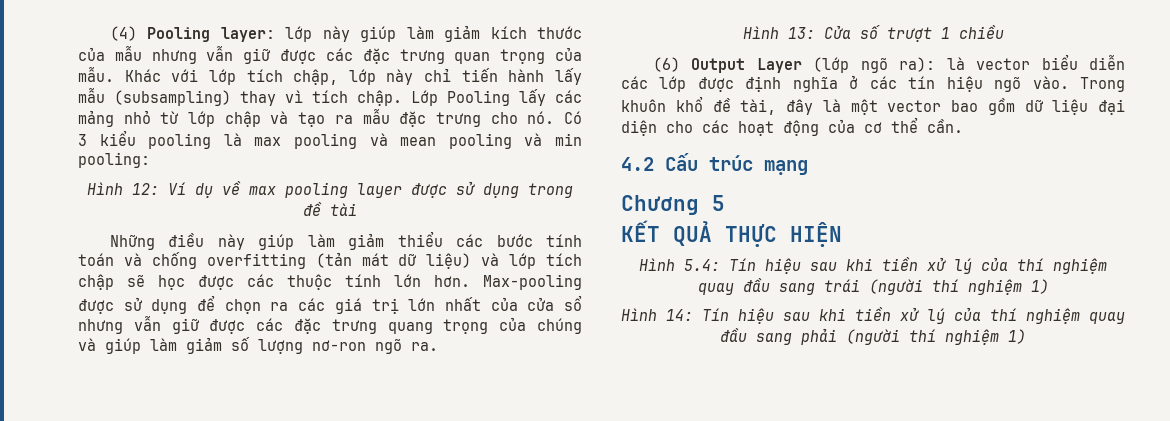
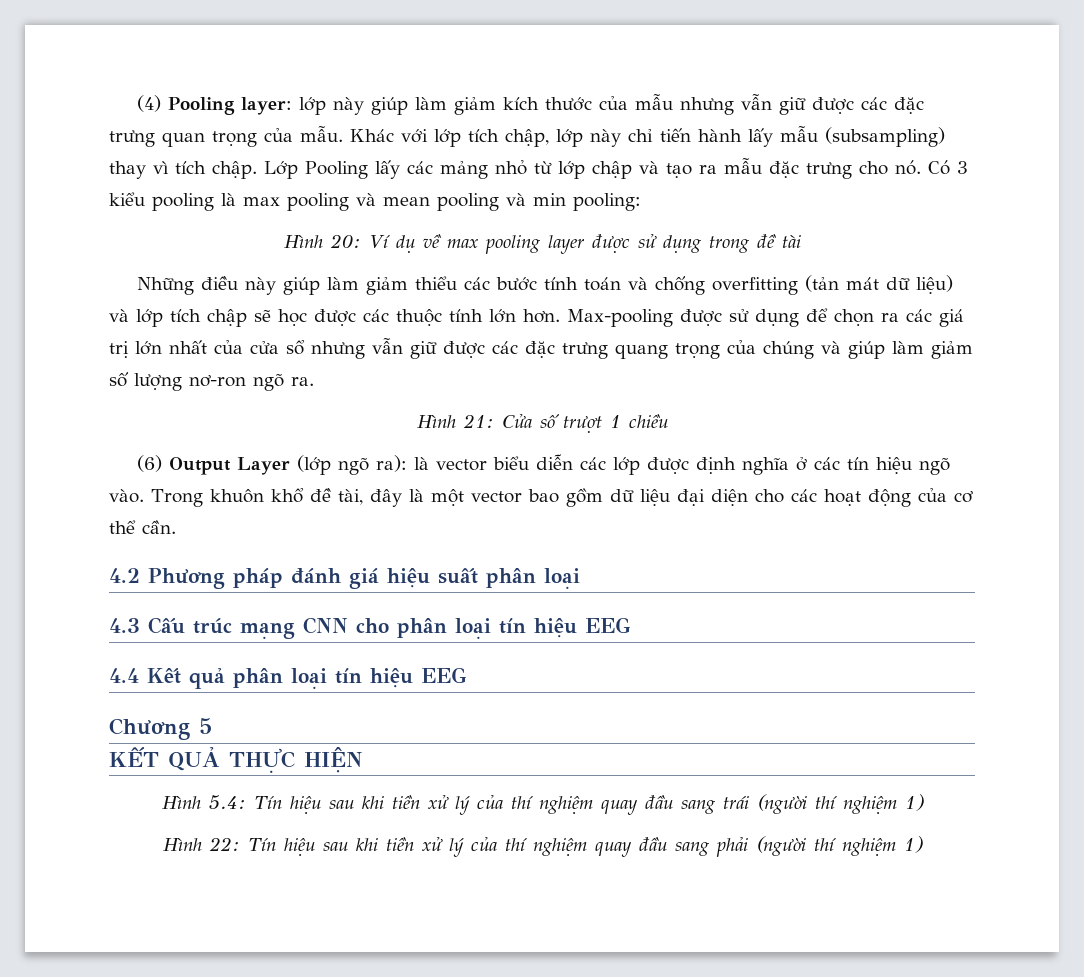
[132,183,159,195] 12: -> [329,234,361,248] 20:
[787,27,815,39] 13: -> [462,414,494,428] 21:
[665,153,808,175] Cấu trúc mạng -> [148,568,580,589] [109,617,631,639] [109,667,467,689] Phương pháp đánh giá hiệu suất phân loại // 4.3 Cấu trúc mạng CNN cho phân loại tín hiệu EEG // 4.4 Kết quả phân loại tín hiệu EEG
[666,309,693,321] 14: -> [208,837,240,851] 22:

